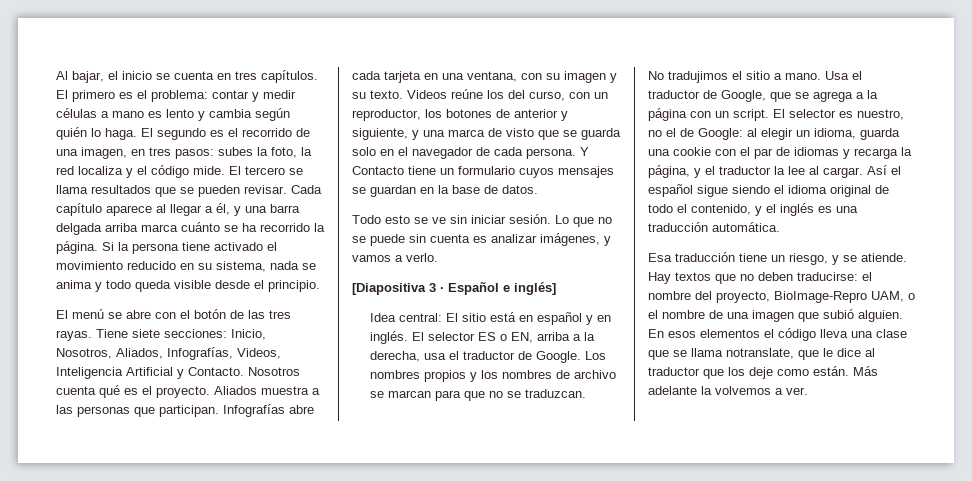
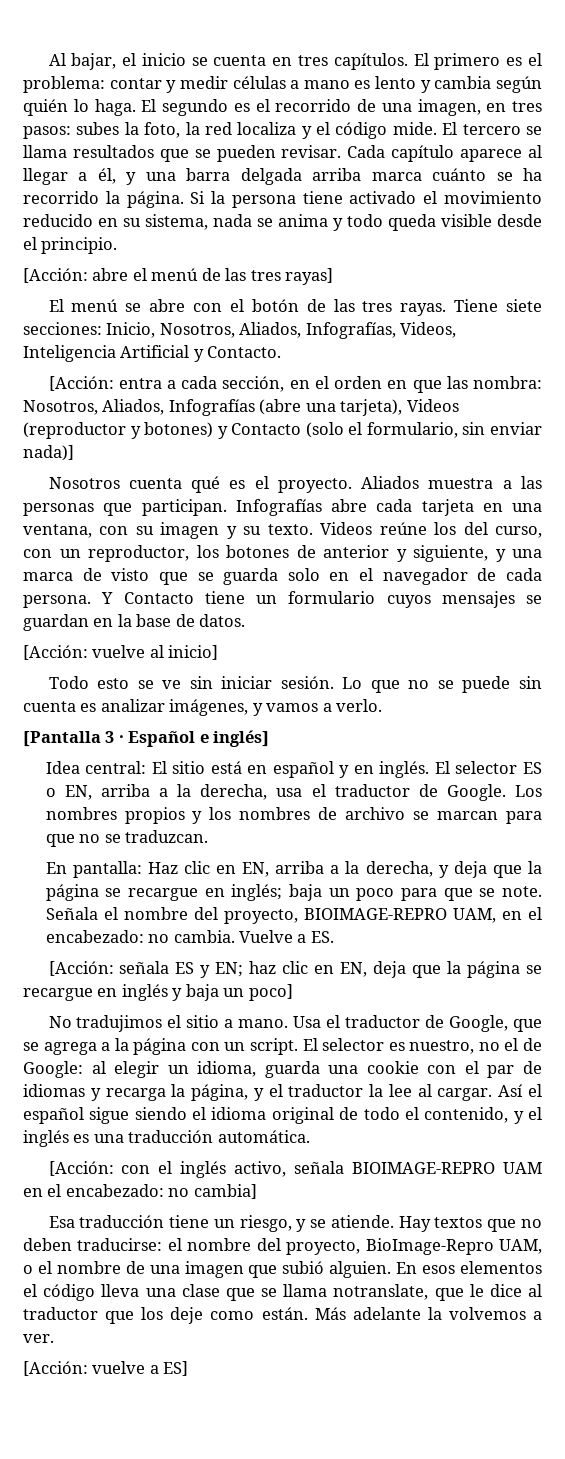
(320, 286) none -> [23,268,334,285] // [Acción: abre el menú de las tres rayas]
(244, 371) none -> [48,376,542,393] [23,399,459,416] [23,422,542,439] [23,445,74,461] // [Acción: entra a cada sección, en el orden en que las nombra: Nosotros, Aliados, Infografías (abre una tarjeta), Videos (reproductor y botones) y Contacto (solo el formulario, sin enviar nada)] //
(538, 189) none -> [23,645,219,660] // [Acción: vuelve al inicio]
[352,283,426,295] [Diapositiva -> [23,731,101,747] [Pantalla
(587, 393) none -> [45,861,542,878] [45,884,542,901] [45,907,542,924] [45,930,334,943] [48,961,542,978] [23,984,293,1001] // En pantalla: Haz clic en EN, arriba a la derecha, y deja que la página se recargue en inglés; baja un poco para que se note. Señala el nombre del proyecto, BIOIMAGE-REPRO UAM, en el encabezado: no cambia. Vuelve a ES. // [Acción: señala ES y EN; haz clic en EN, deja que la página se recargue en inglés y baja un poco]
(780, 227) none -> [48,1161,542,1178] [23,1184,257,1199] // [Acción: con el inglés activo, señala BIOIMAGE-REPRO UAM en el encabezado: no cambia]
(808, 391) none -> [23,1361,189,1376] // [Acción: vuelve a ES]

